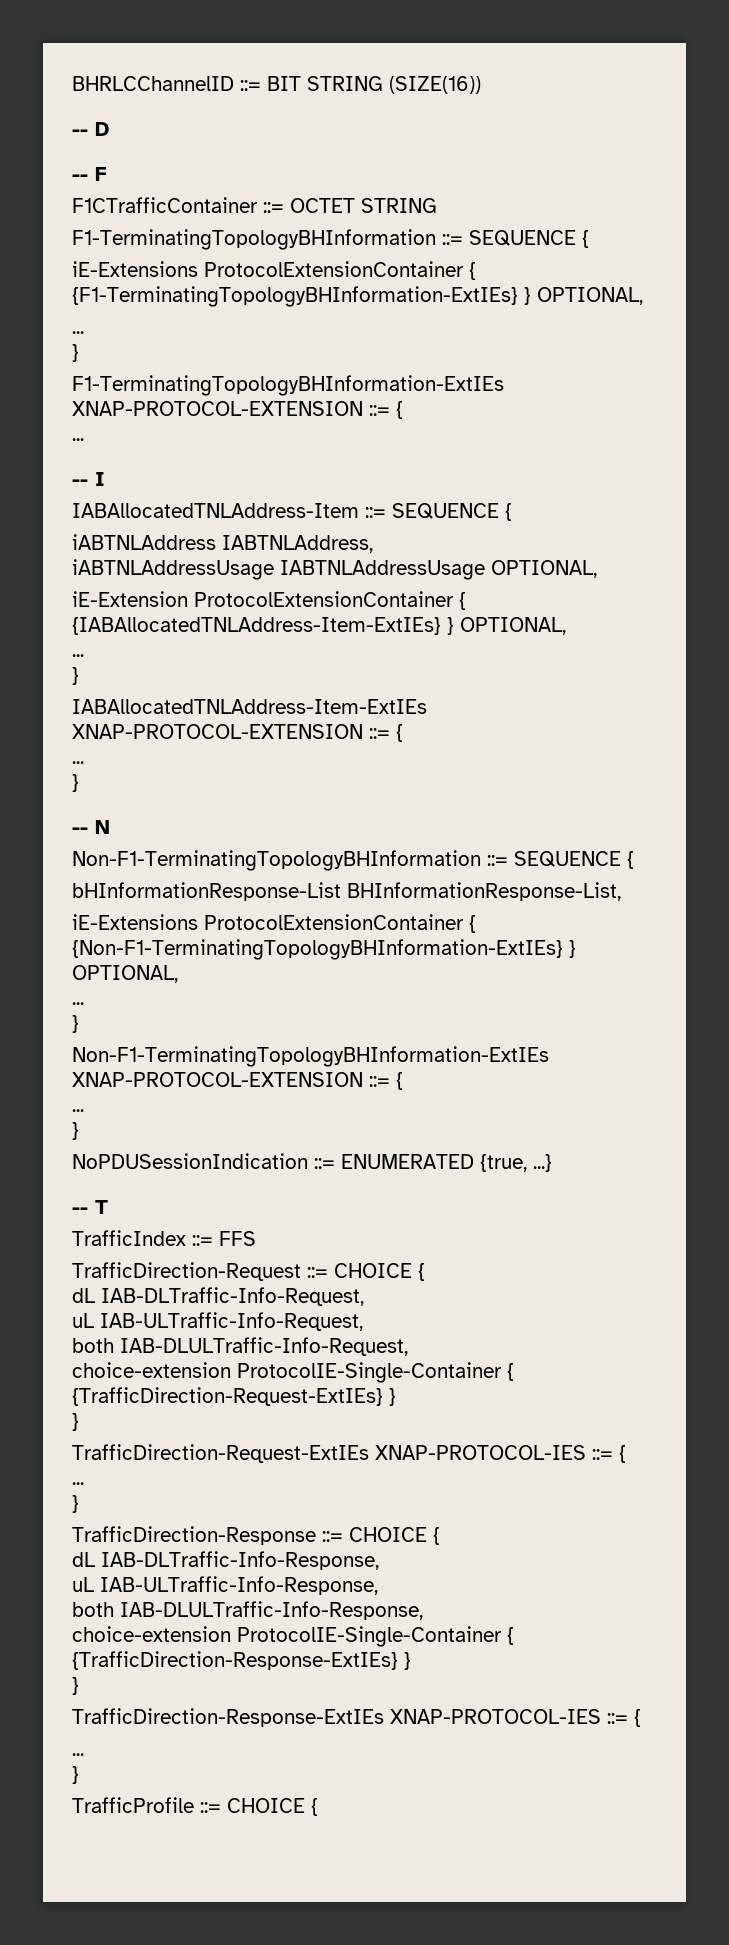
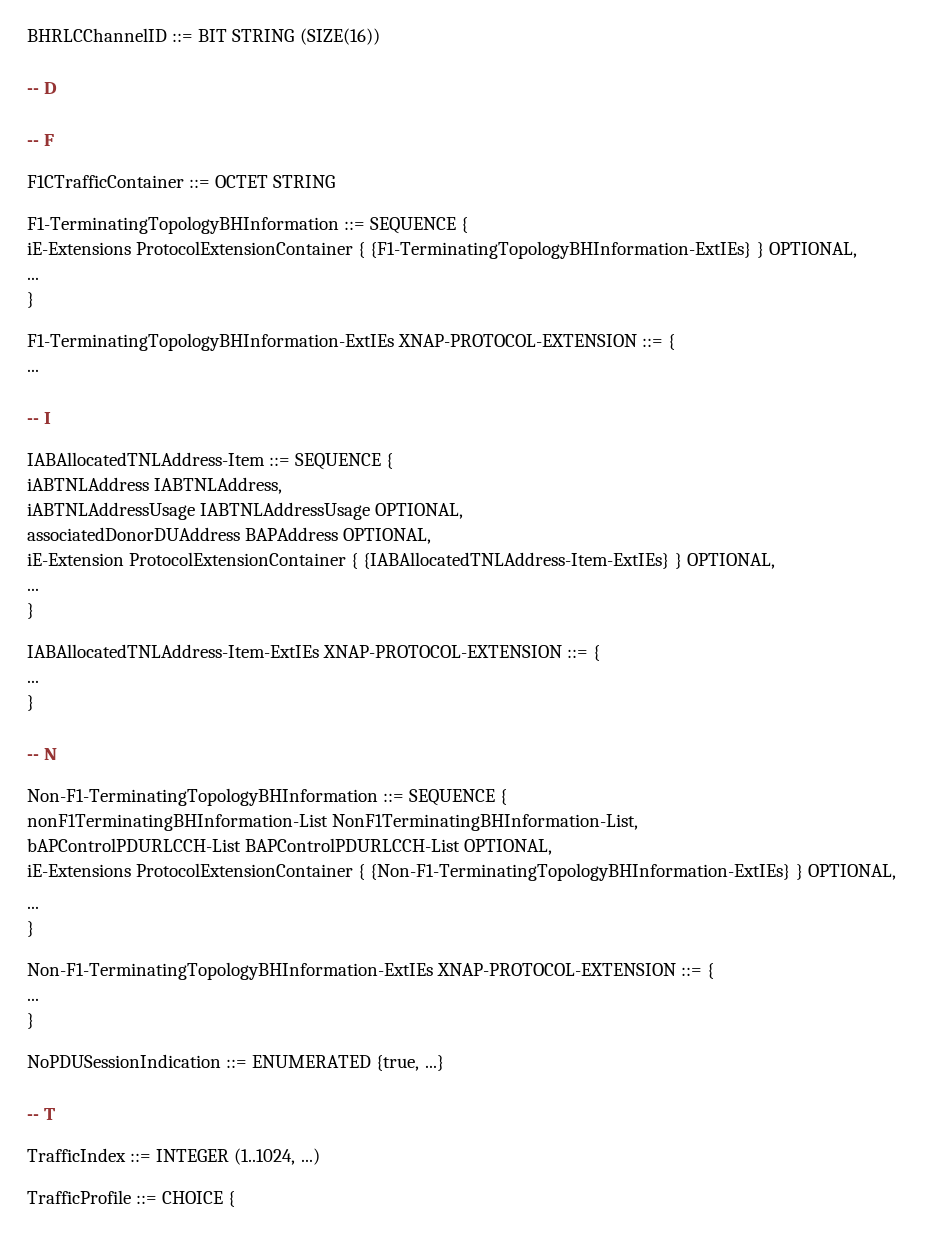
(597, 569) none -> [27,527,432,544] // associatedDonorDUAddress BAPAddress OPTIONAL,
[72,882,621,901] bHInformationResponse-List BHInformationResponse-List, -> [27,814,639,831] [27,838,553,855] nonF1TerminatingBHInformation-List NonF1TerminatingBHInformation-List, // bAPControlPDURLCCH-List BAPControlPDURLCCH-List OPTIONAL,
[219,1231,256,1246] [72,1262,425,1281] [72,1287,364,1306] [72,1312,363,1331] [72,1337,408,1356] [72,1362,514,1383] [72,1387,396,1406] [72,1413,79,1431] [72,1444,626,1463] [72,1482,84,1485] [72,1495,79,1513] [72,1526,440,1545] [72,1551,379,1570] [72,1576,378,1595] [72,1601,423,1620] [72,1626,514,1647] [72,1651,411,1670] [72,1677,79,1695] [72,1708,641,1727] [72,1753,84,1756] [72,1766,79,1784] FFS // TrafficDirection-Request ::= CHOICE { // dL IAB-DLTraffic-Info-Request, // uL IAB-ULTraffic-Info-Request, // both IAB-DLULTraffic-Info-Request, // choice-extension ProtocolIE-Single-Container { {TrafficDirection-Request-ExtIEs} } // } // TrafficDirection-Request-ExtIEs XNAP-PROTOCOL-IES ::= { // ... // } // TrafficDirection-Response ::= CHOICE { // dL IAB-DLTraffic-Info-Response, // uL IAB-ULTraffic-Info-Response, // both IAB-DLULTraffic-Info-Response, // choice-extension ProtocolIE-Single-Container { {TrafficDirection-Response-ExtIEs} } // } // TrafficDirection-Response-ExtIEs XNAP-PROTOCOL-IES ::= { // ... // } -> [156,1148,320,1165] INTEGER (1..1024, ...)

